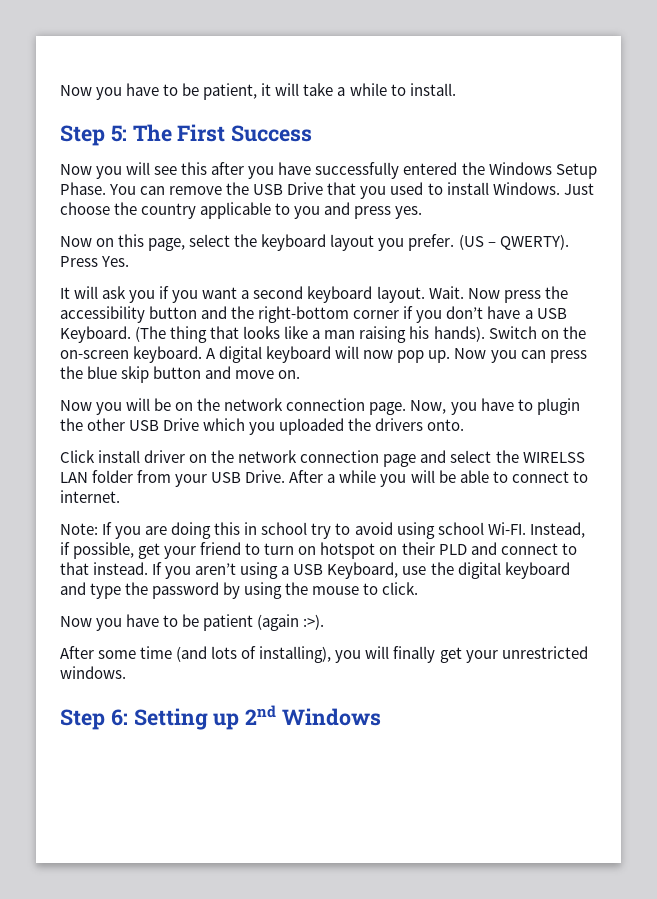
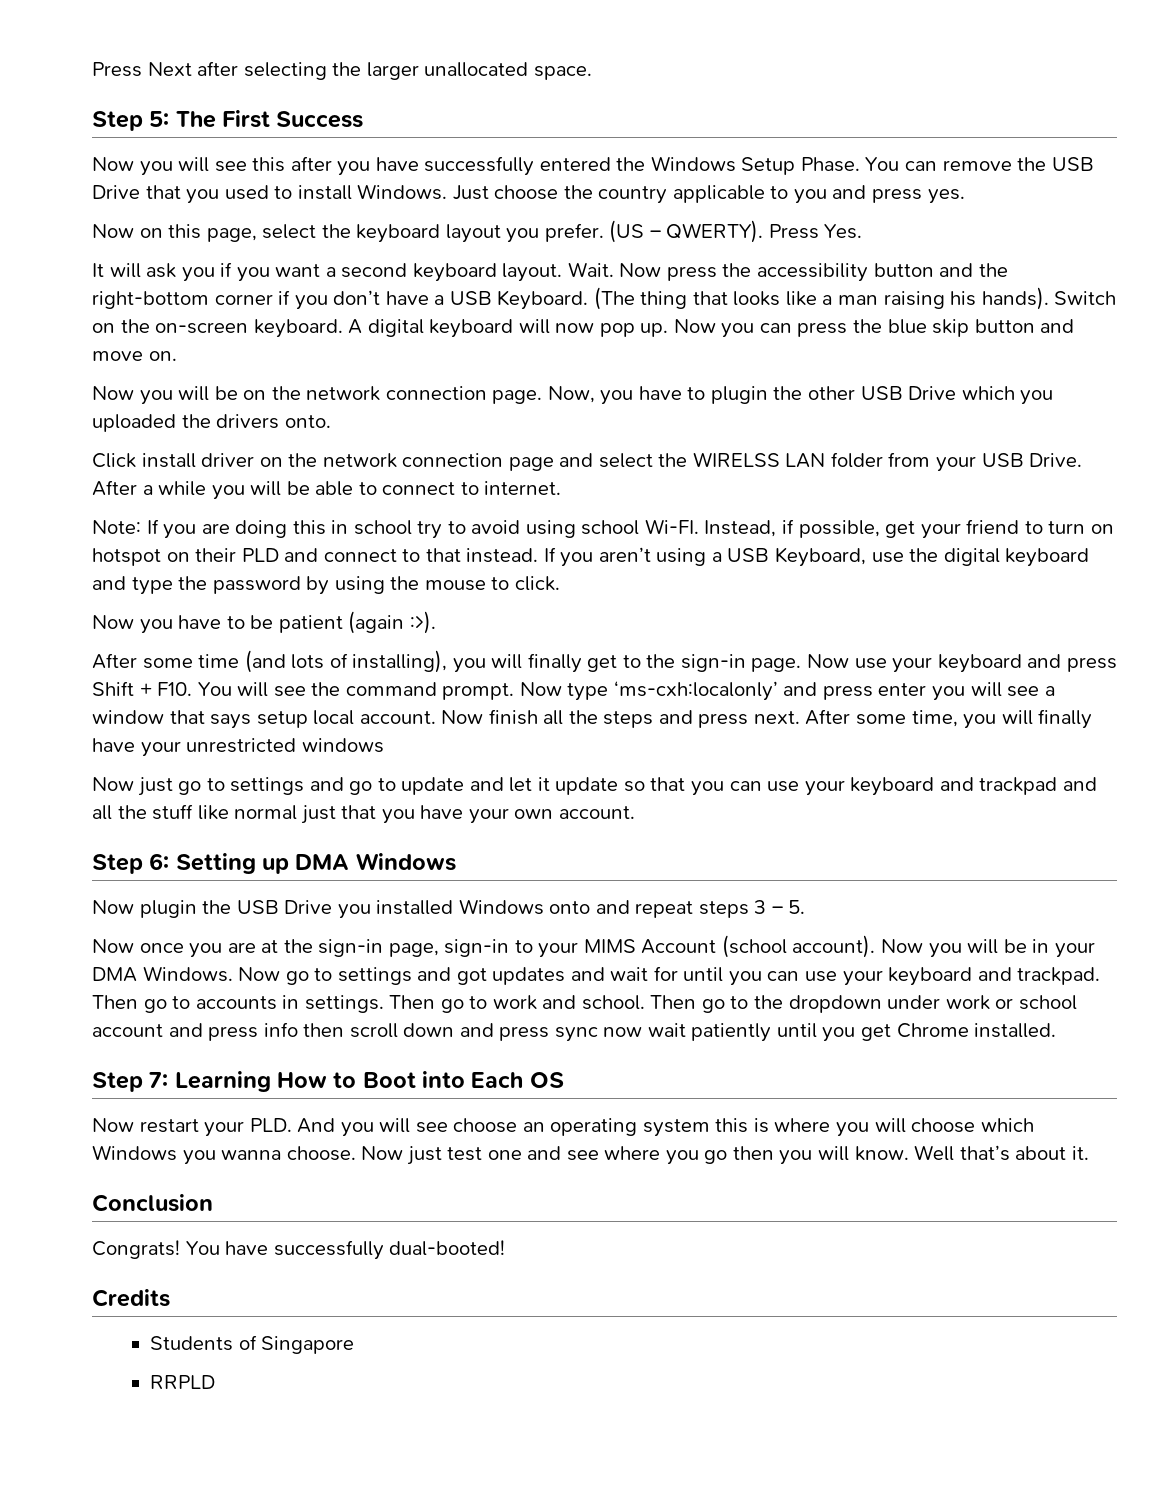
[60,83,456,100] Now you have to be patient, it will take a while to install. -> [92,61,592,80] Press Next after selecting the larger unallocated space.
[465,646,588,663] [60,666,126,679] your unrestricted windows. -> [622,654,1117,673] [92,681,1055,701] [92,709,1093,729] [92,738,384,757] [92,777,1097,796] [92,804,635,824] to the sign-in page. Now use your keyboard and press Shift + F10. You will see the command prompt. Now type ‘ms-cxh:localonly’ and press enter you will see a window that says setup local account. Now finish all the steps and press next. After some time, you will finally have your unrestricted windows // Now just go to settings and go to update and let it update so that you can use your keyboard and trackpad and all the stuff like normal just that you have your own account.
[245,705,382,726] 2nd Windows -> [295,853,456,871] [92,899,806,919] [92,935,1095,958] [92,966,1101,986] [92,995,1077,1013] [92,1022,1057,1042] [92,1071,564,1092] [92,1118,1034,1137] [92,1145,1089,1165] [92,1194,213,1212] [92,1240,506,1260] [92,1289,170,1307] [150,1335,355,1354] [150,1375,216,1389] DMA Windows // Now plugin the USB Drive you installed Windows onto and repeat steps 3 – 5. // Now once you are at the sign-in page, sign-in to your MIMS Account (school account). Now you will be in your DMA Windows. Now go to settings and got updates and wait for until you can use your keyboard and trackpad. Then go to accounts in settings. Then go to work and school. Then go to the dropdown under work or school account and press info then scroll down and press sync now wait patiently until you get Chrome installed. // Step 7: Learning How to Boot into Each OS // Now restart your PLD. And you will see choose an operating system this is where you will choose which Windows you wanna choose. Now just test one and see where you go then you will know. Well that’s about it. // Conclusion // Congrats! You have successfully dual-booted! // Credits // Students of Singapore // RRPLD

